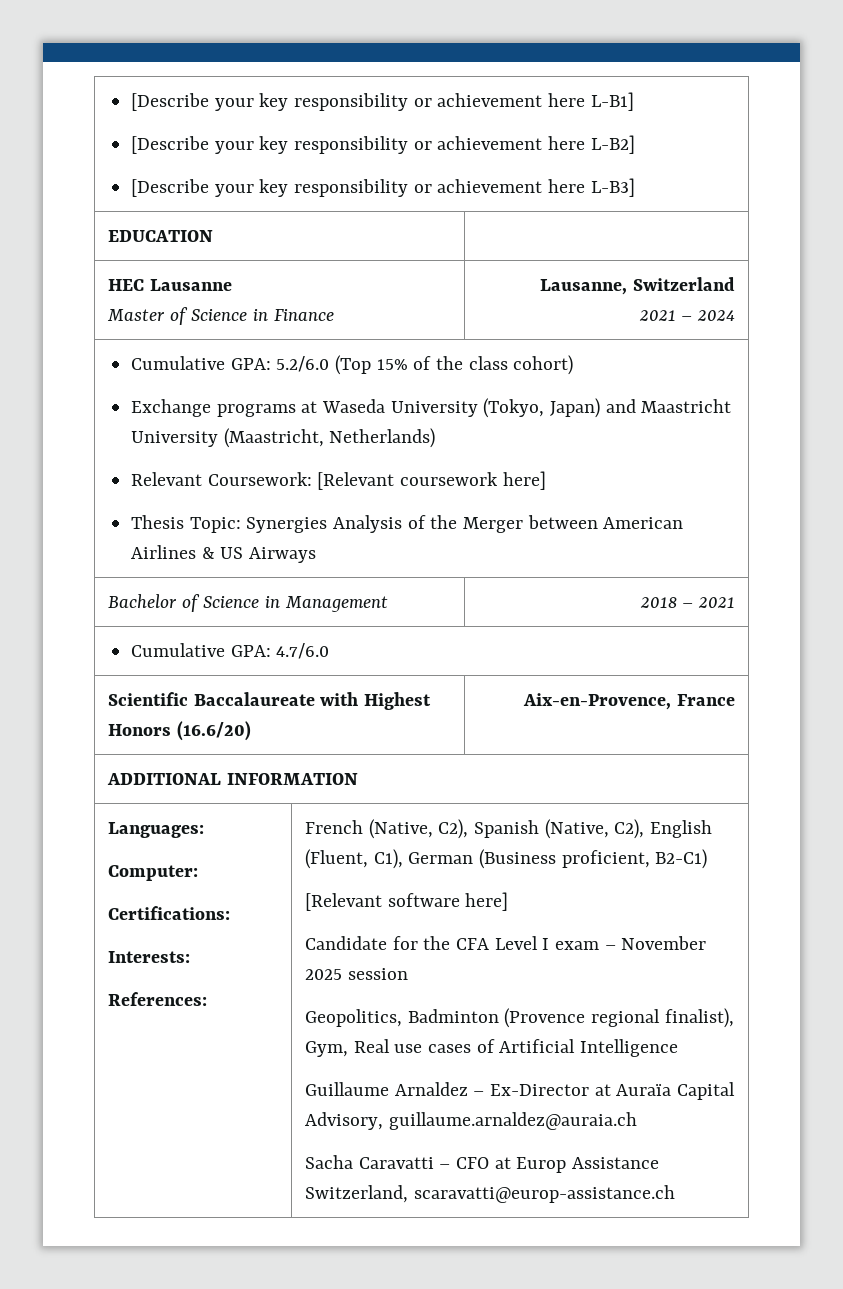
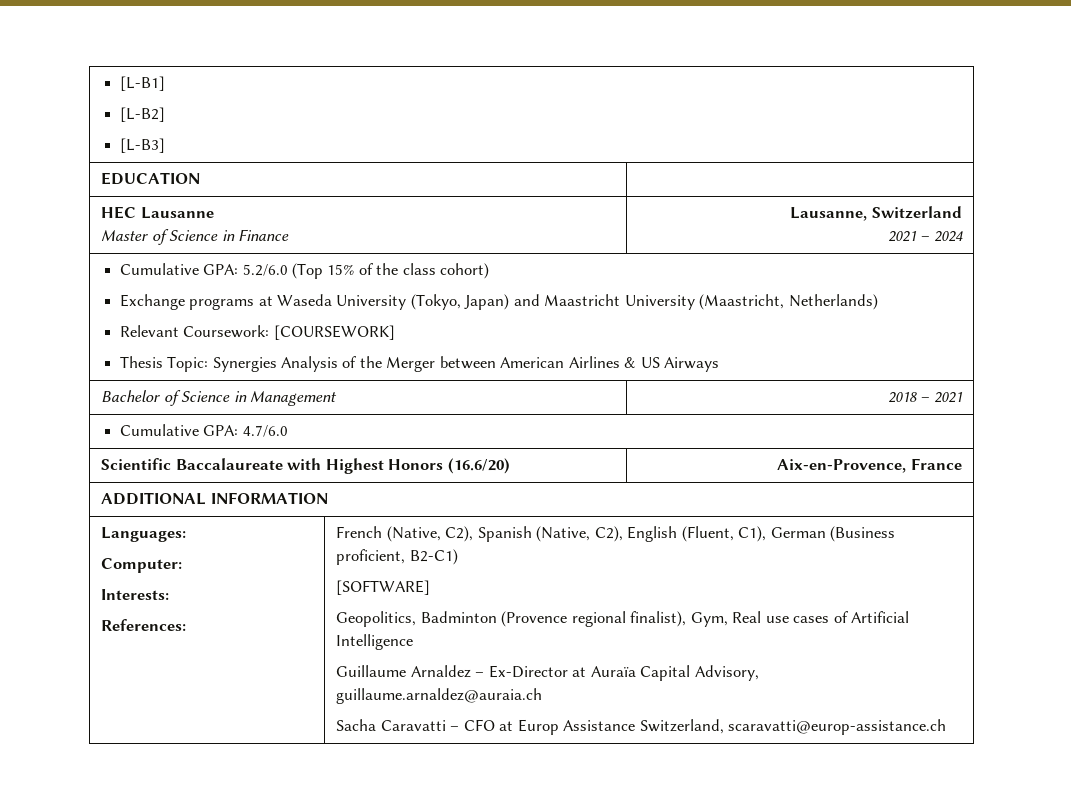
[131,92,634,111] [131,135,635,154] [131,178,635,197] [Describe your key responsibility or achievement here L-B1] // [Describe your key responsibility or achievement here L-B2] // [Describe your key responsibility or achievement here L-B3] -> [119,76,165,91] [119,107,165,122] [119,138,165,153] [L-B1] // [L-B2] // [L-B3]
[317,471,546,490] [Relevant coursework here] -> [273,325,395,340] [COURSEWORK]
[108,906,231,920] // Certifications: -> (183, 565) none
[305,892,509,911] [305,936,707,950] [305,968,408,980] [Relevant software here] // Candidate for the CFA Level I exam – November 2025 session -> [336,580,431,595] [SOFTWARE]

